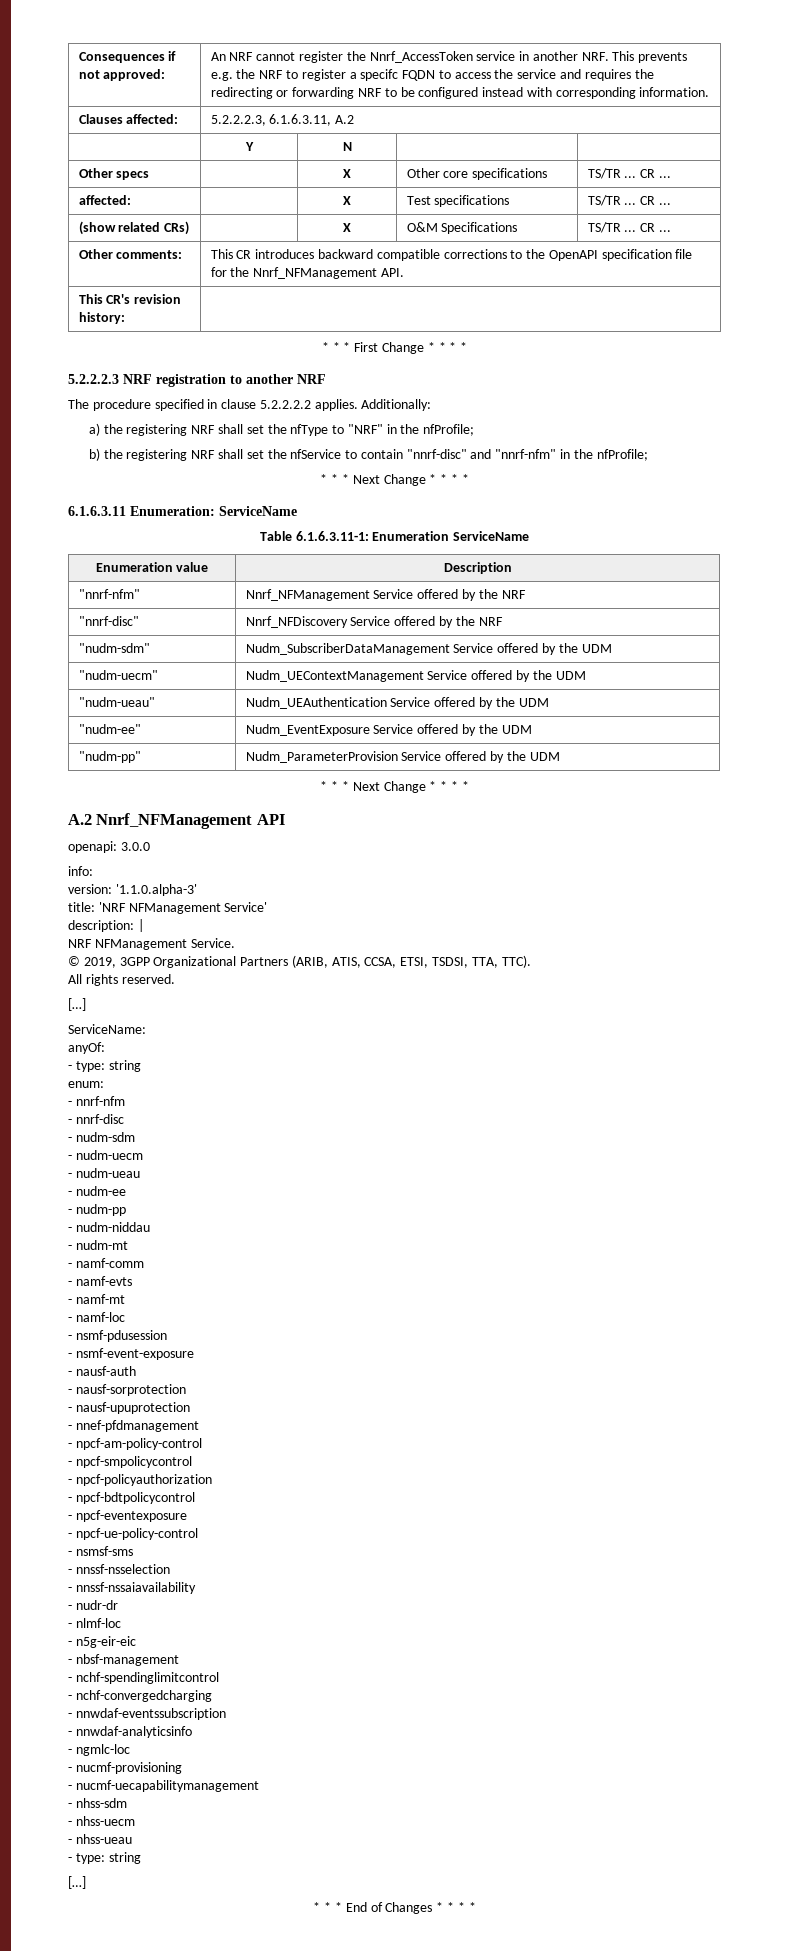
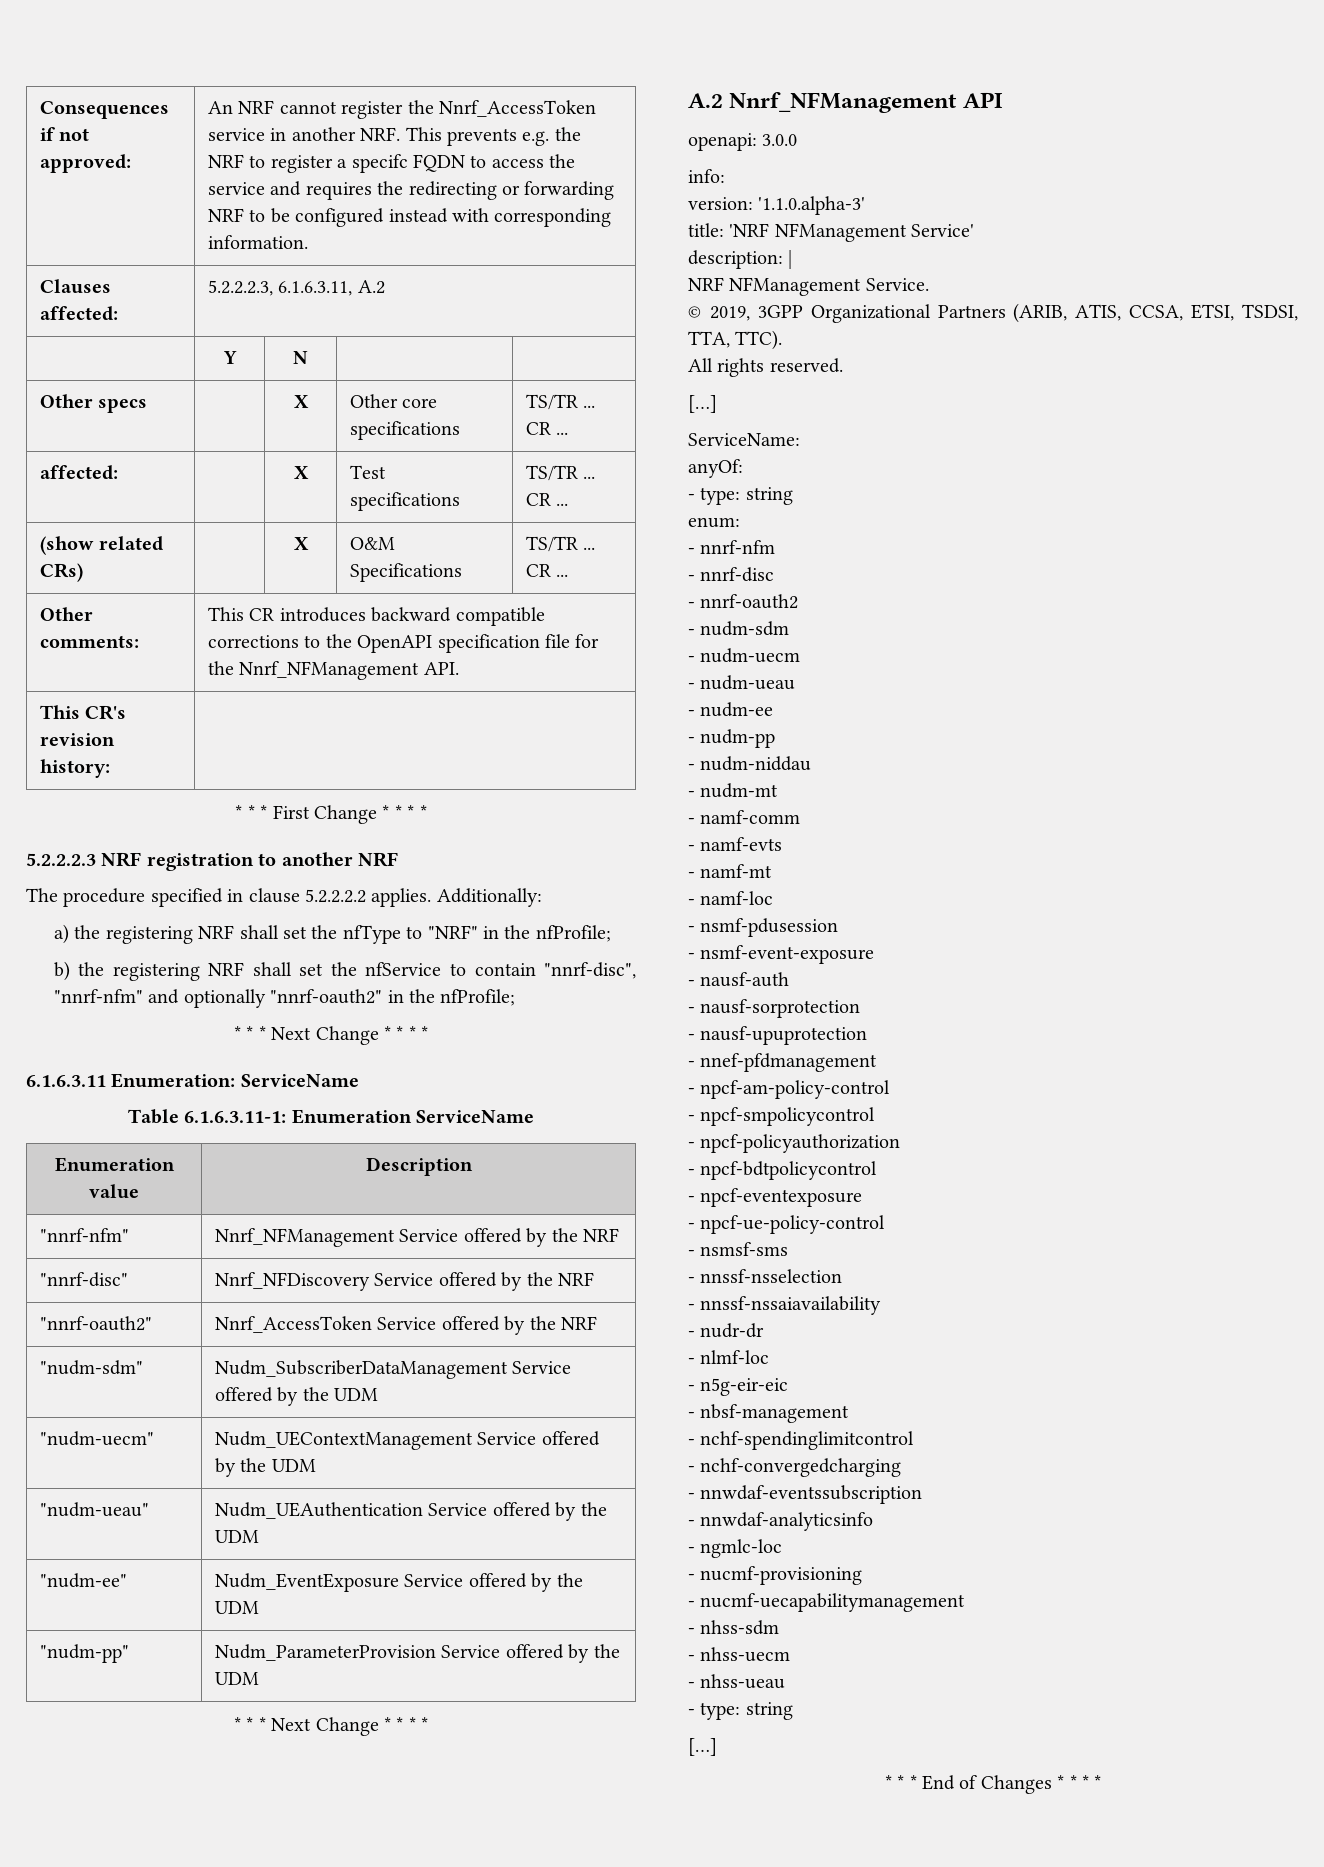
[406,449,557,459] "nnrf-disc" and "nnrf-nfm" -> [544,962,636,979] [53,989,383,1008] "nnrf-disc", "nnrf-nfm" and optionally "nnrf-oauth2"
(503, 621) none -> [39,1316,152,1331] [214,1316,597,1335] // "nnrf-oauth2" | Nnrf_AccessToken Service offered by the NRF
(124, 1119) none -> [688,594,799,609] // - nnrf-oauth2

